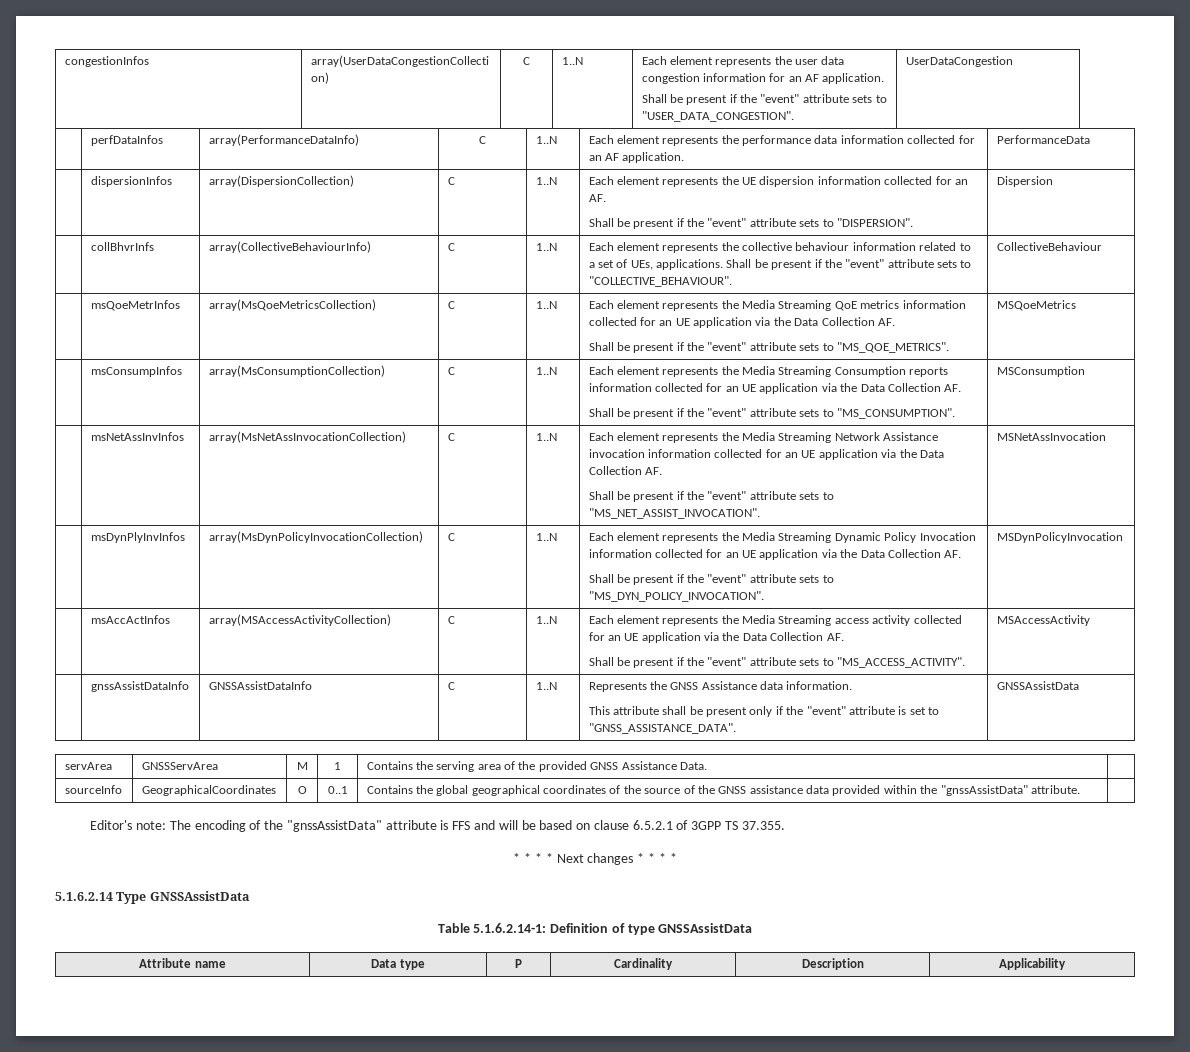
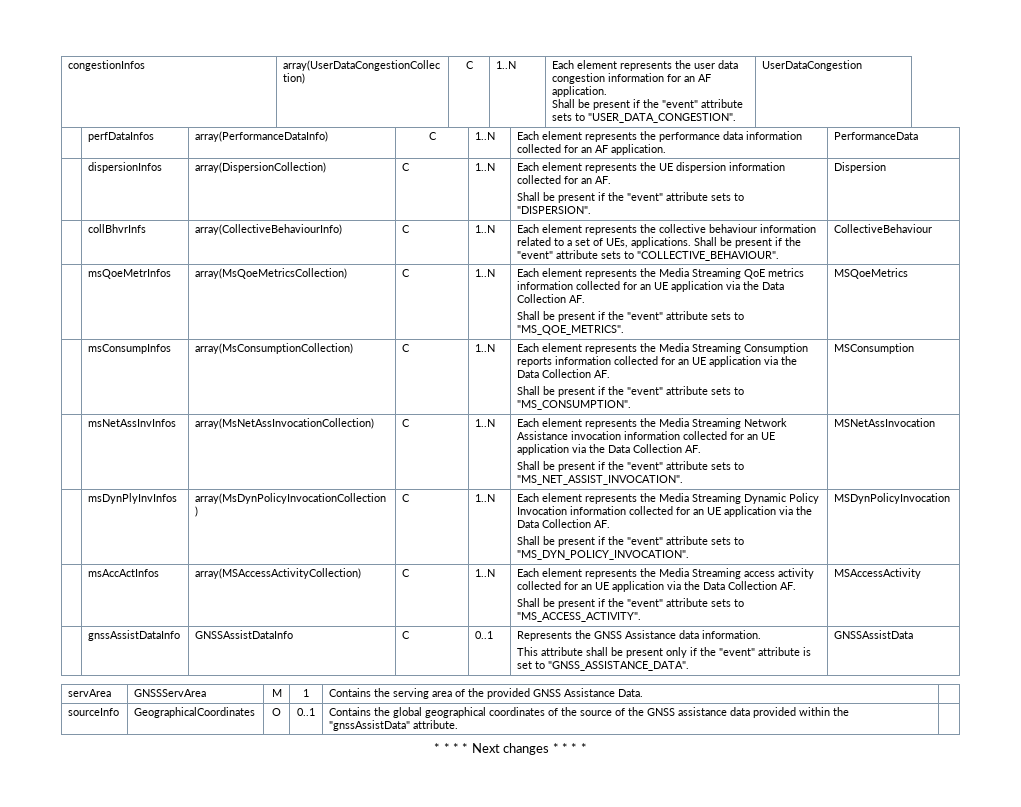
[535,682,557,690] 1..N -> [475,631,494,639] 0..1
[90,820,785,832] // Editor's note: The encoding of the "gnssAssistData" attribute is FFS and will be based on clause 6.5.2.1 of 3GPP TS 37.355. -> (459, 724) none
[55,891,250,904] [437,923,753,935] [139,958,226,968] [371,959,425,970] [515,959,522,968] [614,958,673,970] [801,958,864,970] [999,958,1066,970] // 5.1.6.2.14 Type GNSSAssistData // Table 5.1.6.2.14-1: Definition of type GNSSAssistData // Attribute name | Data type | P | Cardinality | Description | Applicability -> (587, 748) none

